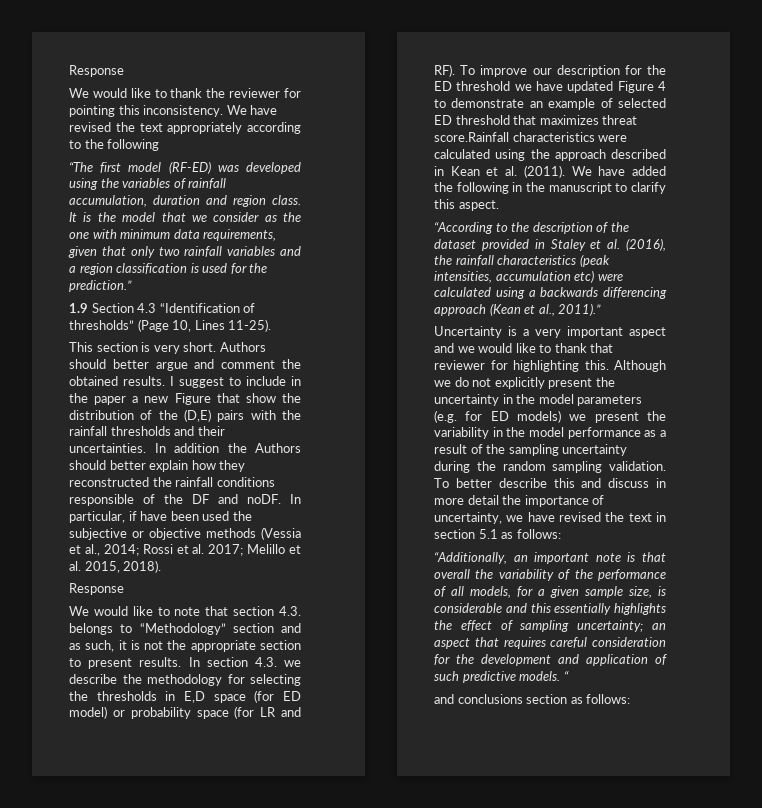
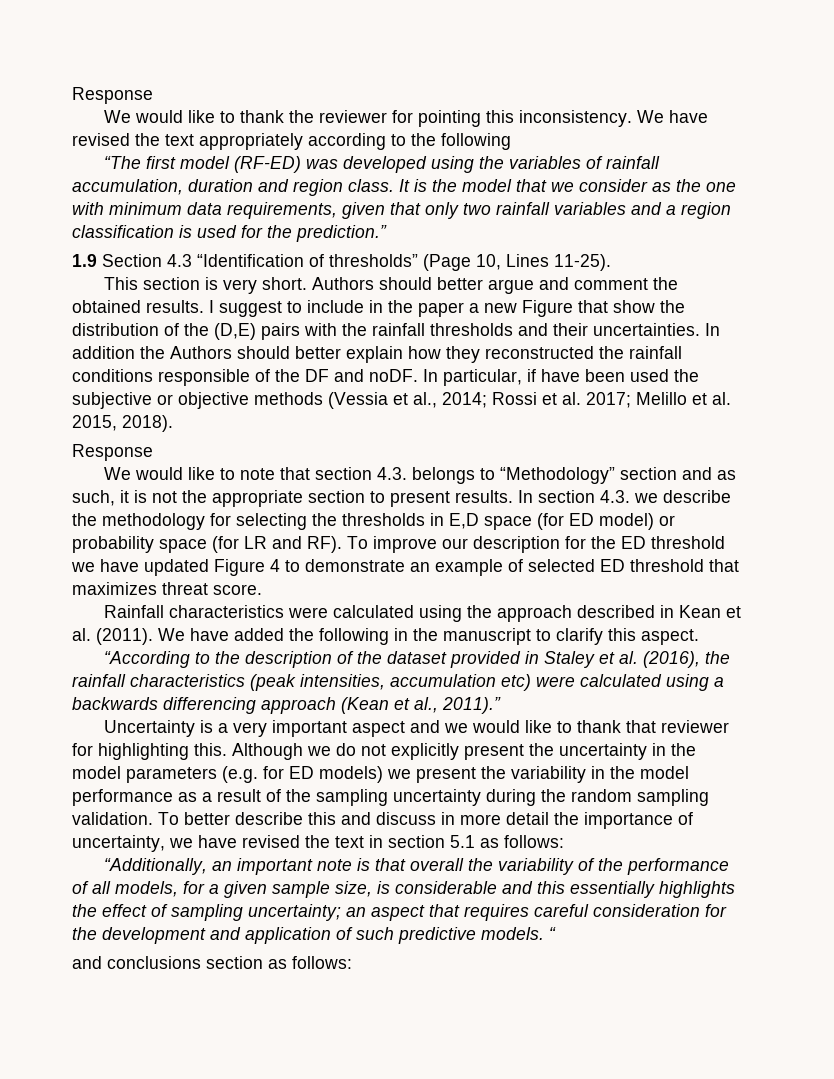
[434,132,509,142] score.Rainfall -> [213,584,262,595] [104,605,165,618] score. // Rainfall

